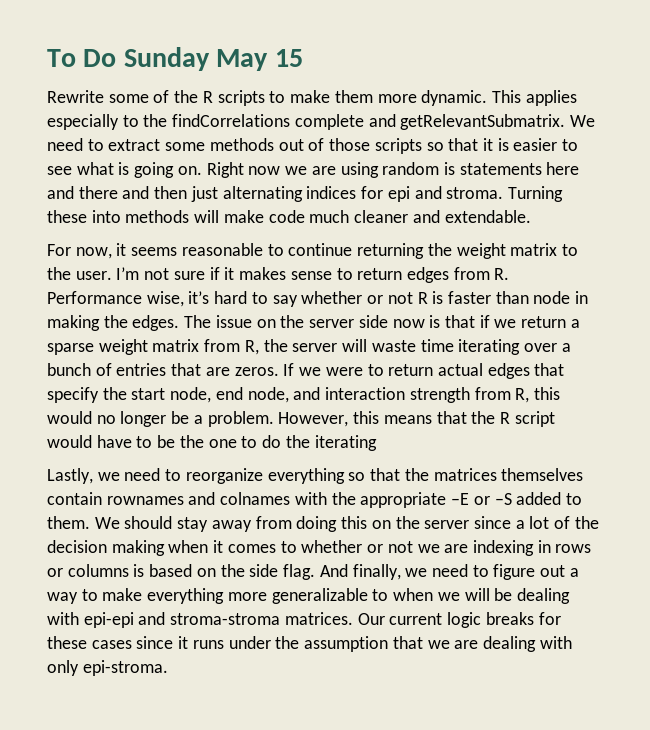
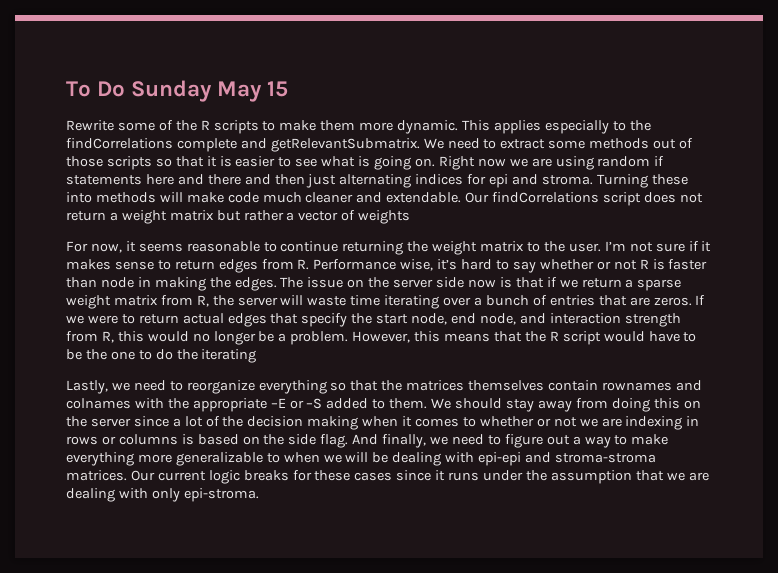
[443,162,455,175] is -> [654,156,665,166] if
(531, 216) none -> [465,192,703,206] [66,210,411,224] Our findCorrelations script does not return a weight matrix but rather a vector of weights

